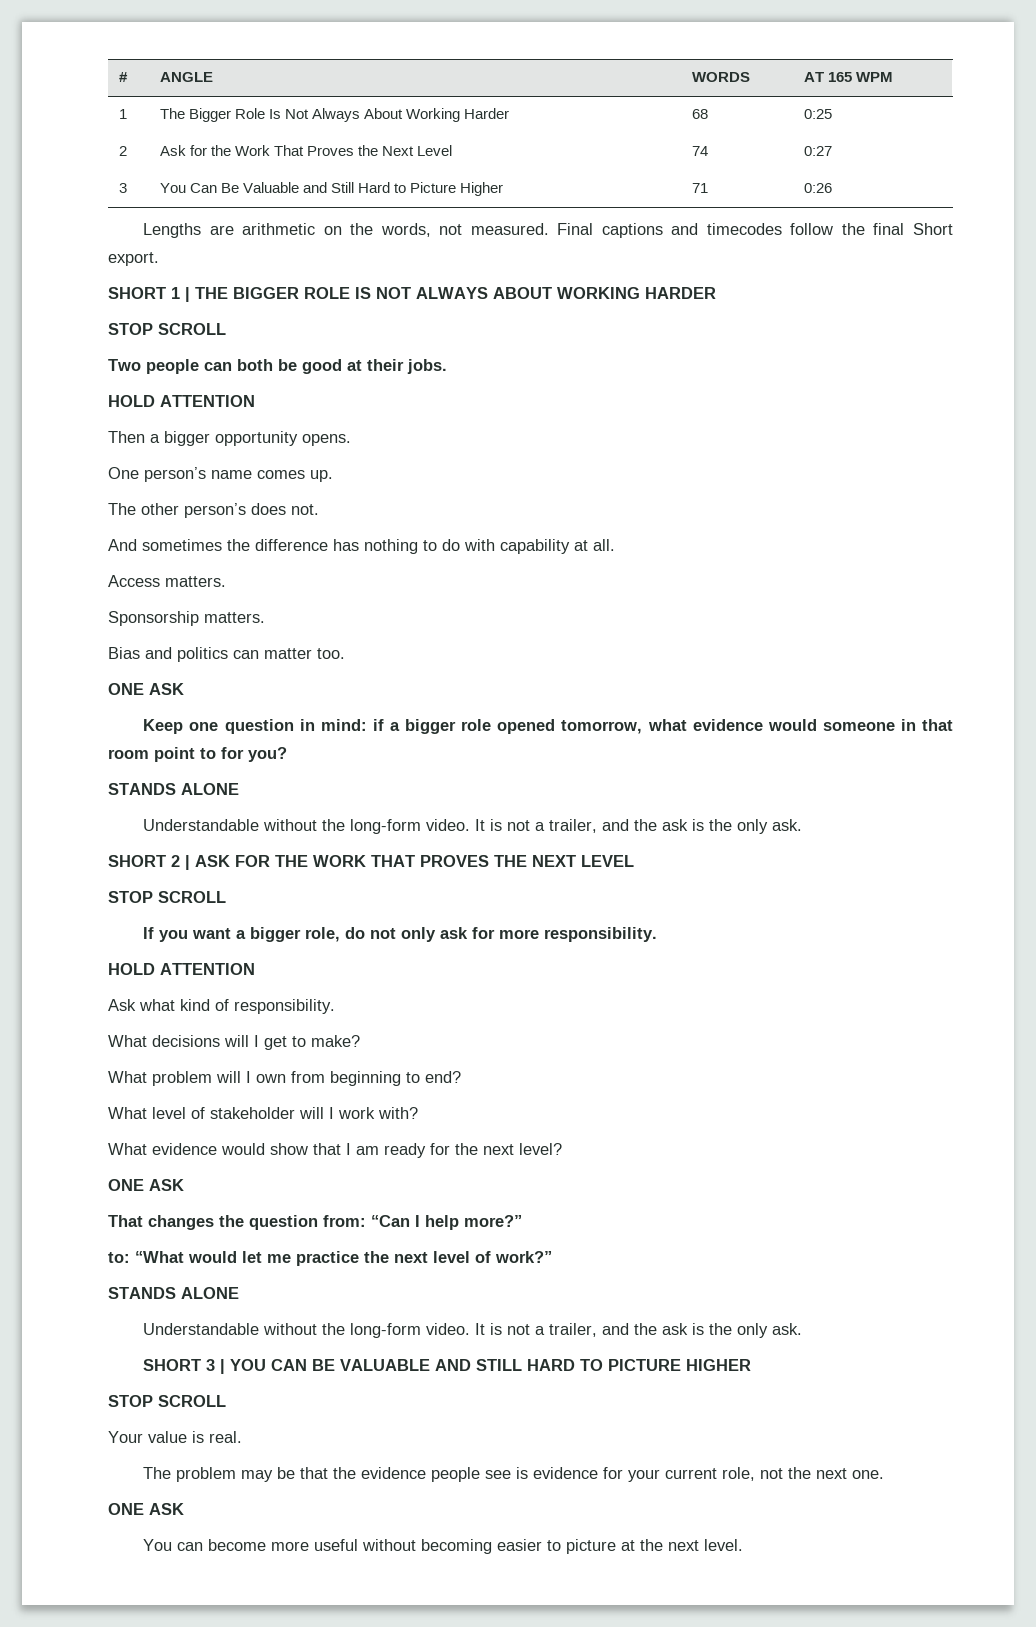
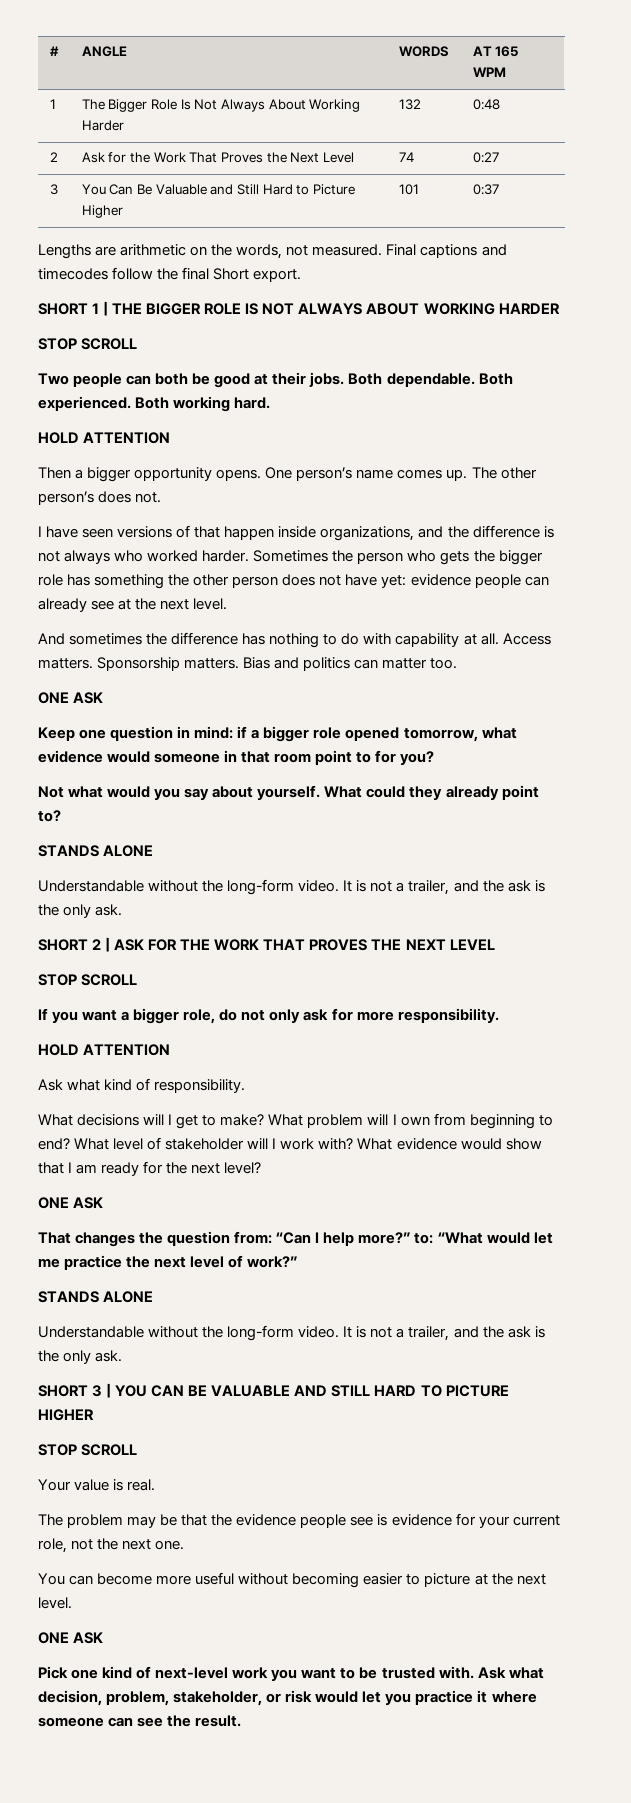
[691,109,708,119] [803,109,832,119] 68 | 0:25 -> [398,99,421,110] [472,99,500,110] 132 | 0:48
[691,183,708,193] [803,183,832,193] 71 | 0:26 -> [398,184,419,195] [472,184,499,195] 101 | 0:37
(447, 366) none -> [348,373,513,387] [38,396,271,412] Both dependable. Both experienced. Both working hard.
(351, 440) // -> (262, 475) none
(333, 476) // -> (468, 475) none
(319, 509) none -> [38,525,554,541] [38,550,543,565] [38,574,549,589] [38,598,228,612] // I have seen versions of that happen inside organizations, and the difference is not always who worked harder. Sometimes the person who gets the bigger role has something the other person does not have yet: evidence people can already see at the next level.
(615, 545) // -> (499, 639) none
(226, 581) // -> (93, 663) none
(265, 617) // -> (240, 663) none
(287, 754) none -> [38,785,539,800] [38,810,61,822] // Not what would you say about yourself. What could they already point to?
(360, 1041) // -> (265, 1120) none
(461, 1077) // -> (70, 1144) none
(418, 1113) // -> (354, 1144) none
(522, 1221) // -> (411, 1238) none
[108,1503,184,1515] // ONE ASK -> (185, 1545) none
(744, 1545) none -> [38,1632,104,1644] [38,1666,544,1681] [38,1690,537,1706] [38,1715,242,1727] // ONE ASK // Pick one kind of next-level work you want to be trusted with. Ask what decision, problem, stakeholder, or risk would let you practice it where someone can see the result.

